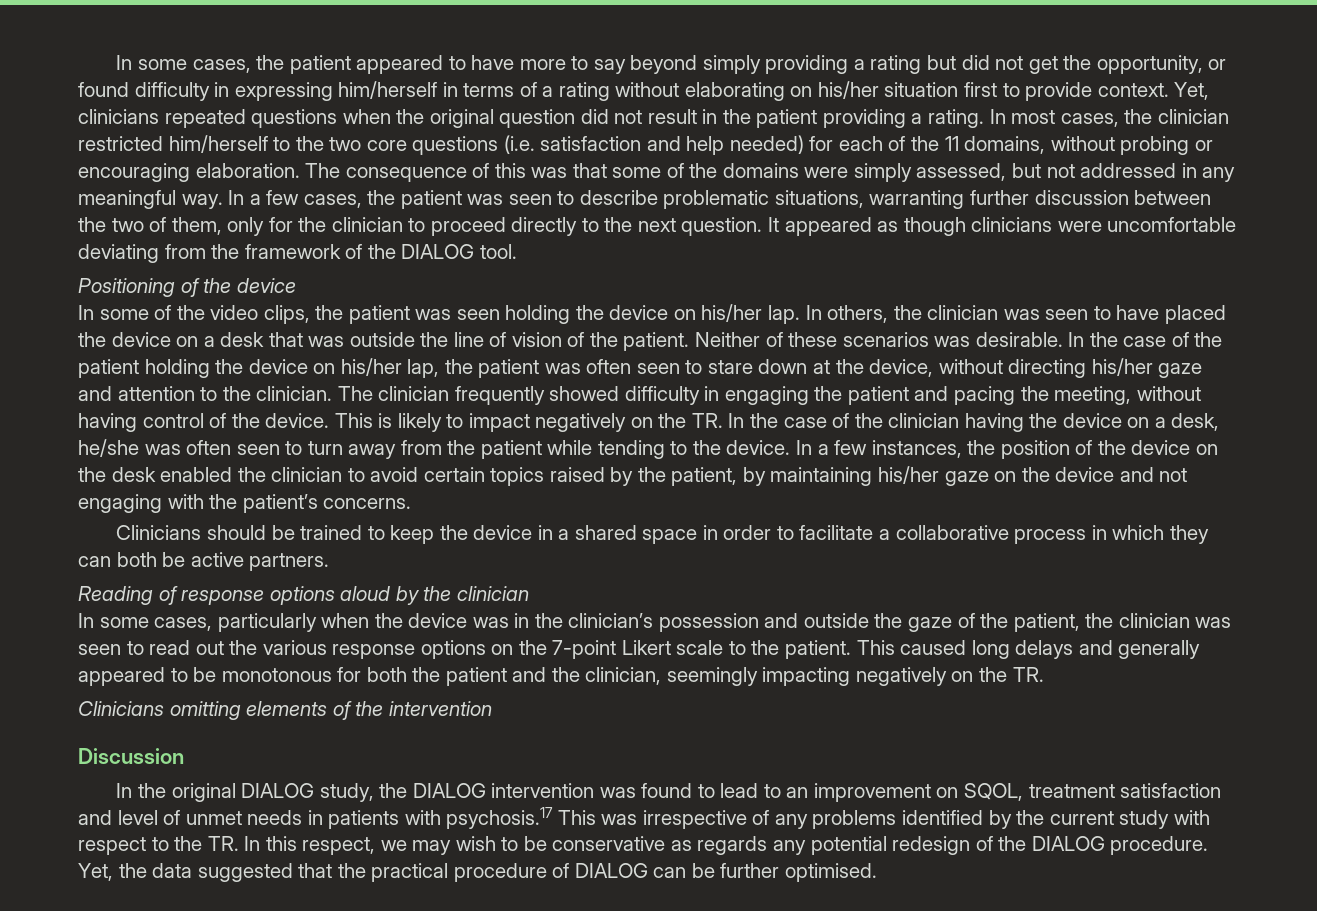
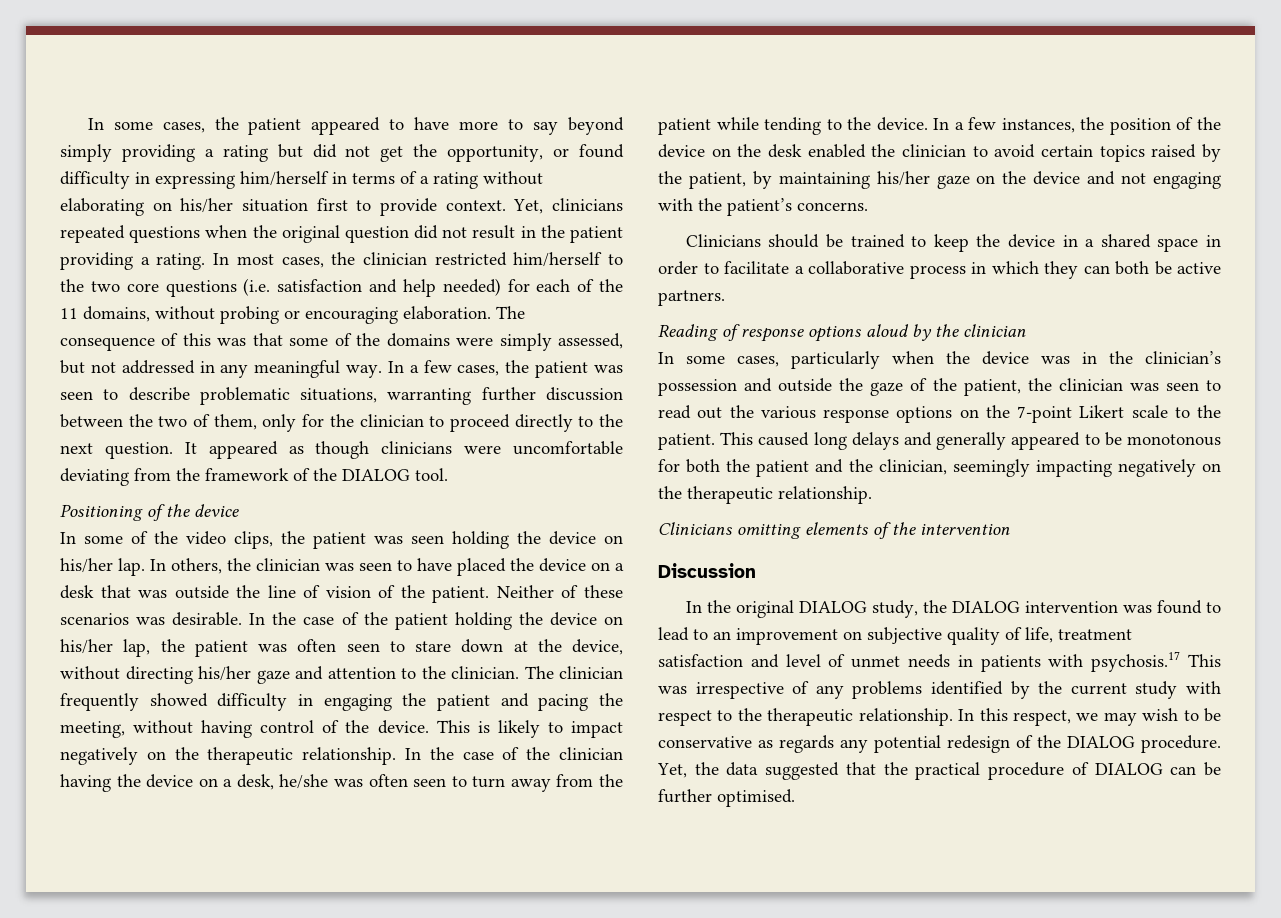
[691,413,723,428] TR. -> [207,747,397,765] therapeutic relationship.
[1012,667,1044,682] TR. -> [687,486,872,504] therapeutic relationship.
[964,783,1024,801] SQOL, -> [867,627,1053,645] subjective quality of life,
[207,836,239,851] TR. -> [767,708,953,726] therapeutic relationship.

